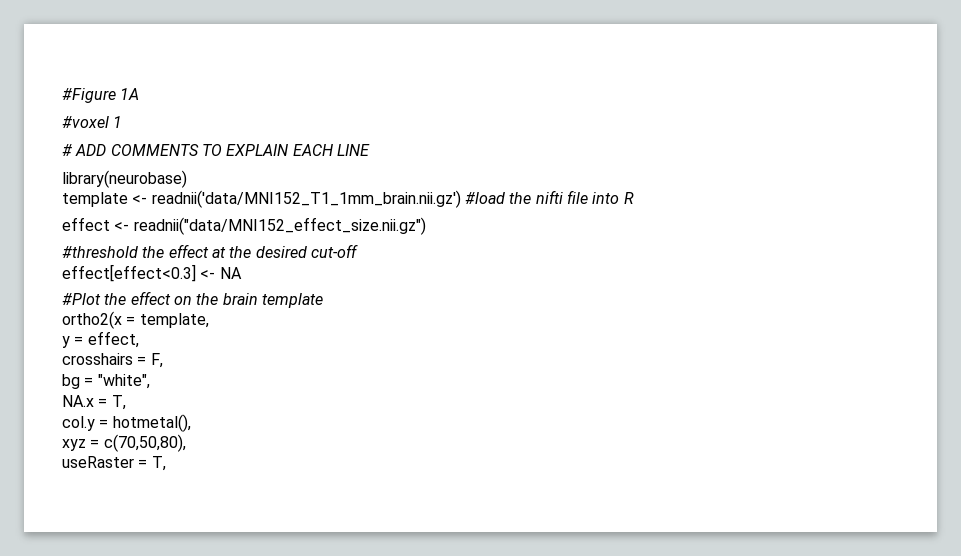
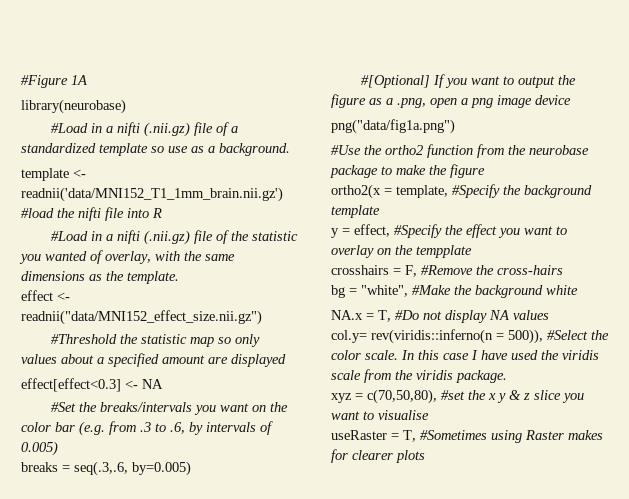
[62,116,123,128] [62,144,370,156] [62,170,187,188] #voxel 1 // # ADD COMMENTS TO EXPLAIN EACH LINE // library(neurobase) -> [21,99,126,114] [50,122,238,137] [21,143,290,156] library(neurobase) // #Load in a nifti (.nii.gz) file of a standardized template so use as a background.
[62,217,426,235] [62,244,358,258] [62,264,242,282] [62,291,323,308] effect <- readnii("data/MNI152_effect_size.nii.gz") // #threshold the effect at the desired cut-off // effect[effect<0.3] <- NA // #Plot the effect on the brain template -> [50,230,298,245] [19,250,235,264] [21,271,179,284] [21,290,70,301] [21,310,262,325] [50,334,260,347] [21,353,286,367] [21,378,163,392] [50,402,288,415] [21,421,273,436] [21,441,58,456] [21,461,191,476] [360,74,576,88] [331,94,571,108] [331,119,455,134] [331,144,589,158] [330,164,485,178] #Load in a nifti (.nii.gz) file of the statistic you wanted of overlay, with the same dimensions as the template. // effect <- readnii("data/MNI152_effect_size.nii.gz") // #Threshold the statistic map so only values about a specified amount are displayed // effect[effect<0.3] <- NA // #Set the breaks/intervals you want on the color bar (e.g. from .3 to .6, by intervals of 0.005) // breaks = seq(.3,.6, by=0.005) // #[Optional] If you want to output the figure as a .png, open a png image device // png("data/fig1a.png") // #Use the ortho2 function from the neurobase package to make the figure
(209, 320) none -> [452,184,592,198] [331,205,380,218] #Specify the background template
(139, 339) none -> [394,224,567,238] [331,245,472,258] #Specify the effect you want to overlay on the tempplate
(163, 360) none -> [421,265,563,275] #Remove the cross-hairs
(150, 381) none -> [412,285,578,298] #Make the background white
[62,414,191,432] [62,434,186,452] [62,456,166,471] // col.y = hotmetal(), // xyz = c(70,50,80), // useRaster = T, -> [395,310,549,323] [331,329,609,344] [331,350,599,360] [331,369,507,383] [331,389,584,404] [331,410,429,420] [331,430,603,443] [331,449,425,463] #Do not display NA values // col.y= rev(viridis::inferno(n = 500)), #Select the color scale. In this case I have used the viridis scale from the viridis package. // xyz = c(70,50,80), #set the x y & z slice you want to visualise // useRaster = T, #Sometimes using Raster makes for clearer plots

